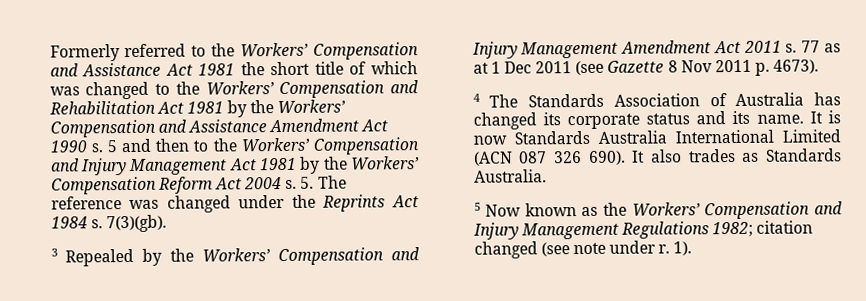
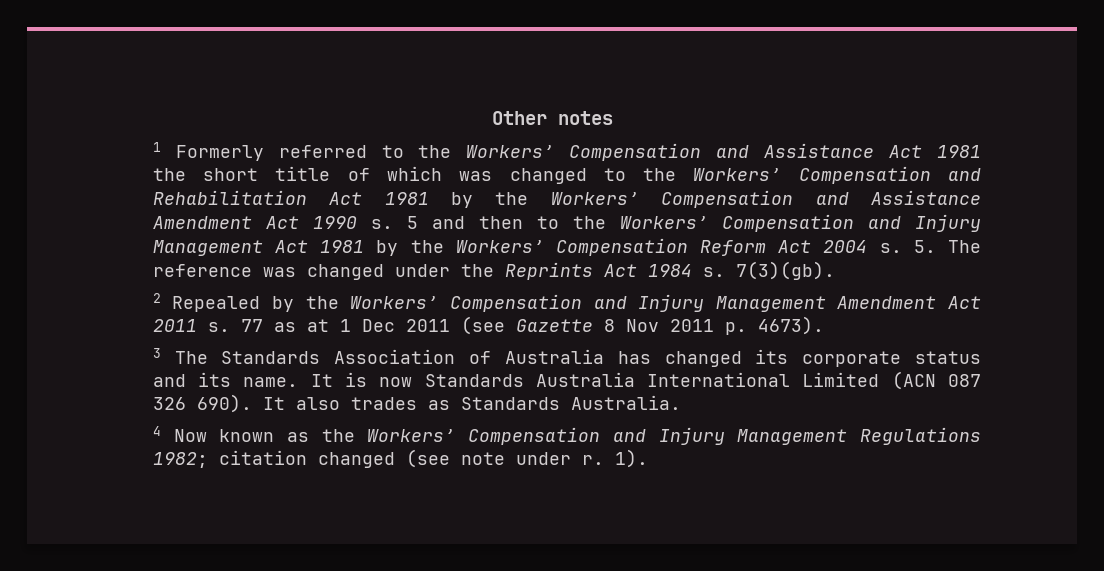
(49, 53) none -> [491,111,613,125] [152,142,161,152] Other notes // 1
[50,248,58,257] 3 -> [152,293,161,303] 2
[472,93,480,102] 4 -> [152,348,161,358] 3
[473,202,481,211] 5 -> [152,426,161,436] 4

